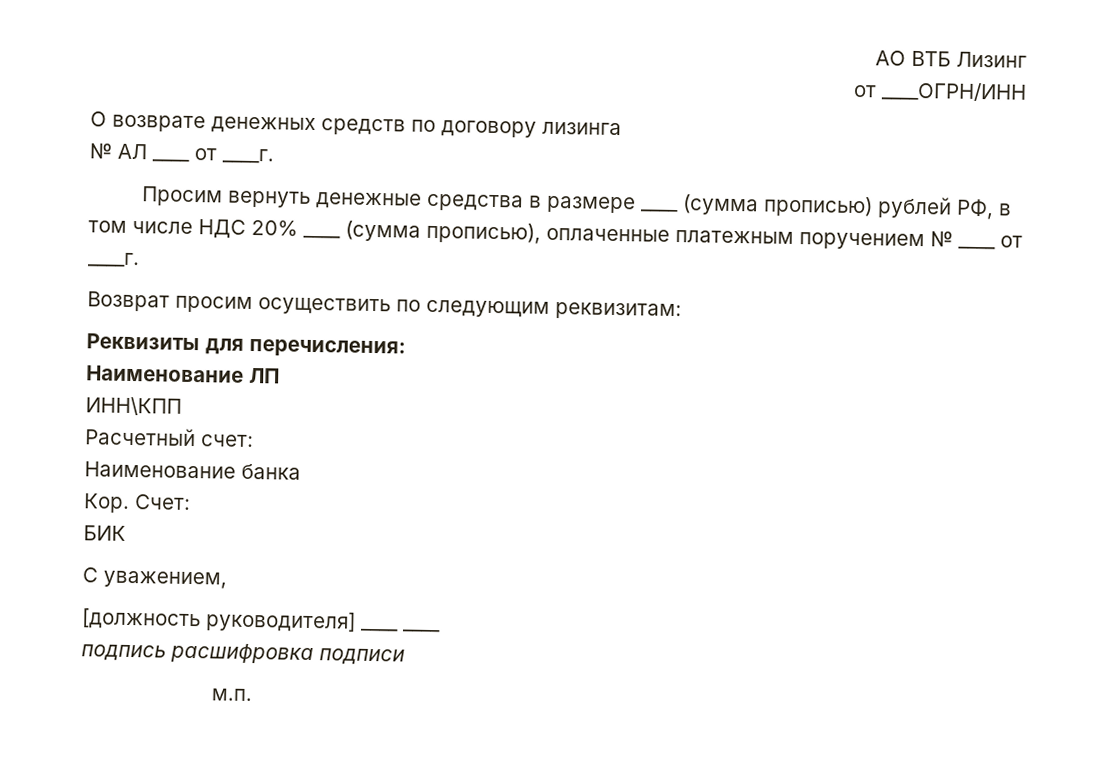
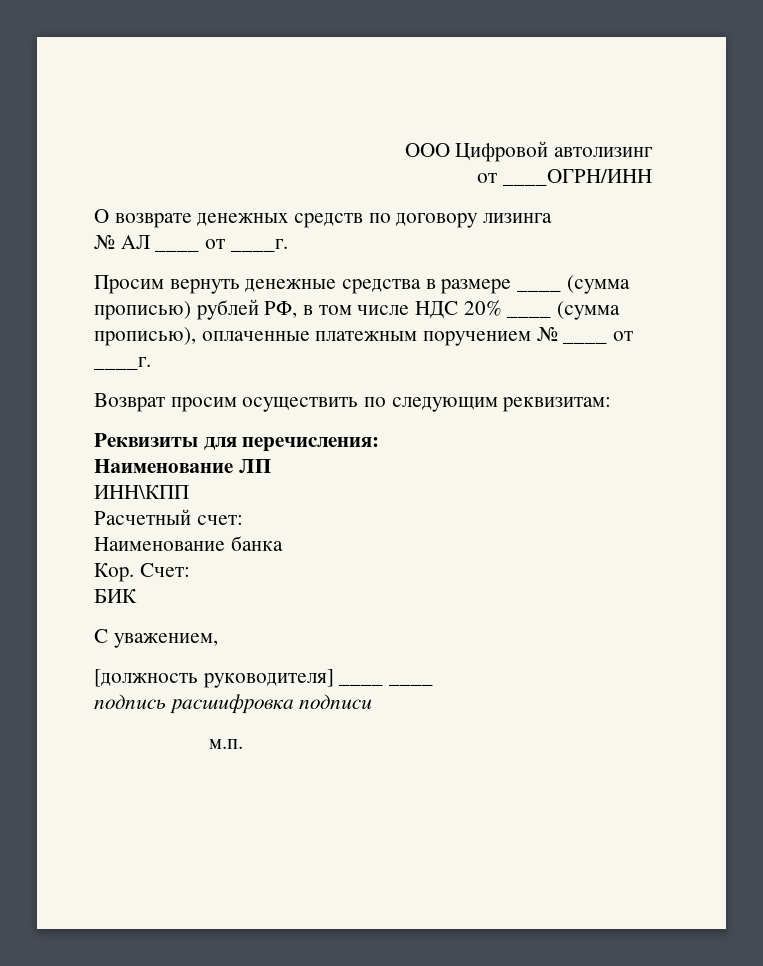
[875,50,1027,68] АО ВТБ Лизинг -> [404,141,653,162] ООО Цифровой автолизинг

